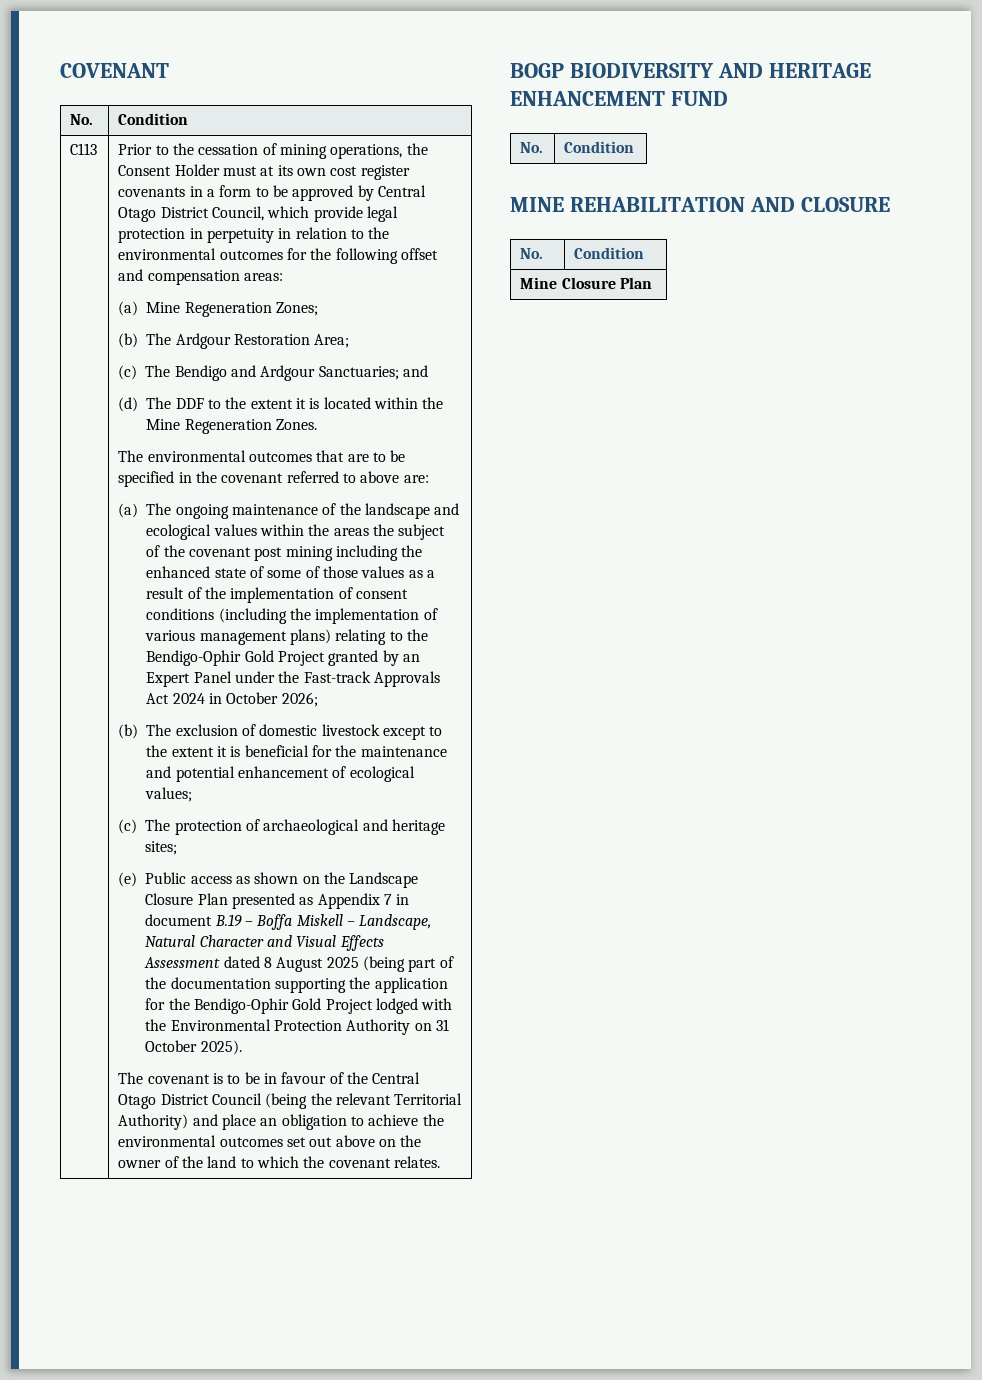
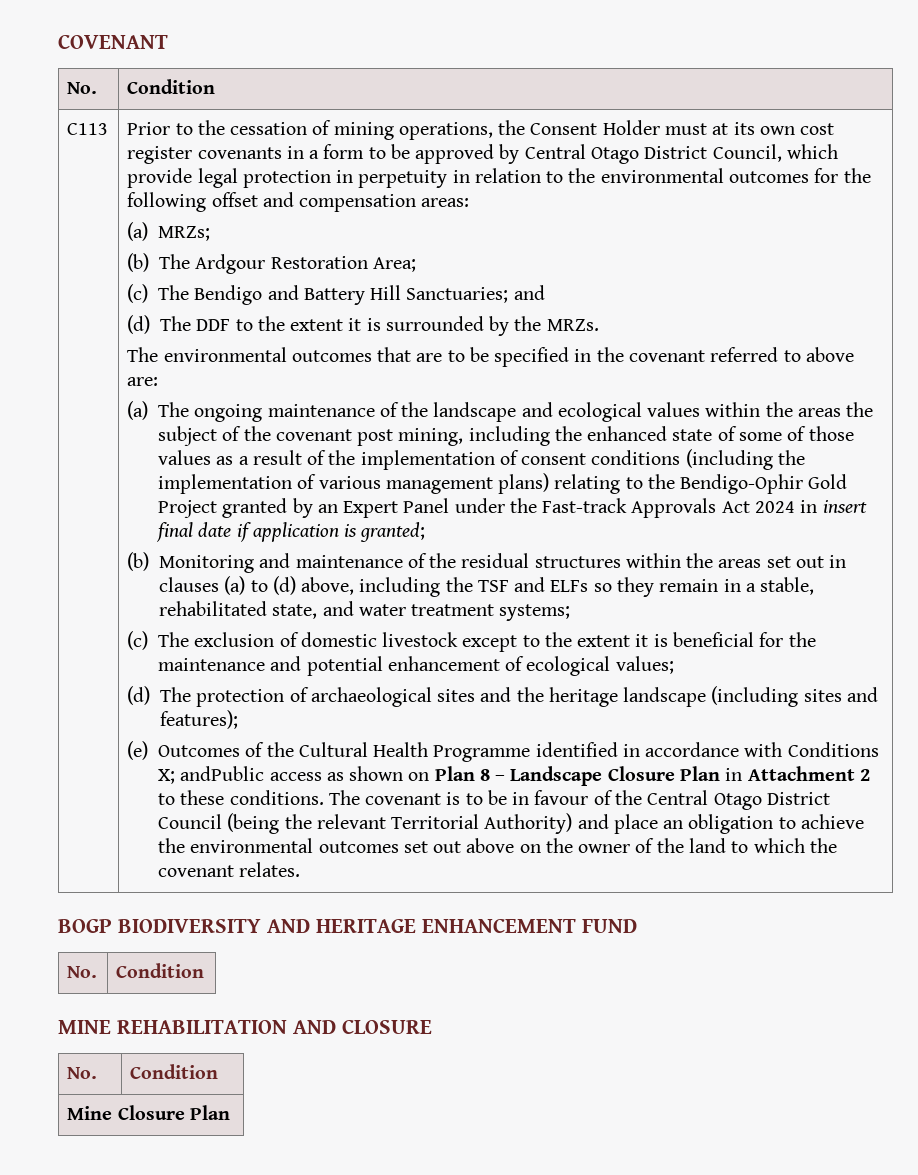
[146,302,319,317] Mine Regeneration Zones; -> [158,226,211,241] MRZs;
[260,365,316,381] Ardgour -> [303,285,402,305] Battery Hill
[323,397,444,409] [146,419,318,434] located within the Mine Regeneration Zones. -> [385,316,599,336] surrounded by the MRZs.
[285,546,333,561] mining -> [398,428,464,446] mining,
[226,692,318,707] [118,724,139,739] October 2026; // (b) -> [822,500,867,513] [157,522,426,542] [127,552,847,573] [159,576,815,597] [159,601,571,621] [127,631,149,650] insert final date if application is granted; // (b) Monitoring and maintenance of the residual structures within the areas set out in clauses (a) to (d) above, including the TSF and ELFs so they remain in a stable, rehabilitated state, and water treatment systems; // (c)
[118,819,138,834] (c) -> [127,686,151,705] (d)
[362,819,446,835] [145,841,178,855] [118,872,419,888] [145,893,410,909] [145,914,432,930] [145,935,384,951] [144,956,454,972] [145,977,448,993] [145,998,453,1014] [145,1019,450,1035] [145,1040,242,1055] and heritage sites; // (e) Public access as shown on the Landscape Closure Plan presented as Appendix 7 in document B.19 – Boffa Miskell – Landscape, Natural Character and Visual Effects Assessment dated 8 August 2025 (being part of the documentation supporting the application for the Bendigo-Ophir Gold Project lodged with the Environmental Protection Authority on 31 October 2025). // -> [437,686,878,707] [160,710,239,729] [127,741,879,762] [158,766,870,786] [158,790,324,805] sites and the heritage landscape (including sites and features); // (e) Outcomes of the Cultural Health Programme identified in accordance with Conditions X; andPublic access as shown on Plan 8 – Landscape Closure Plan in Attachment 2 to these conditions.

